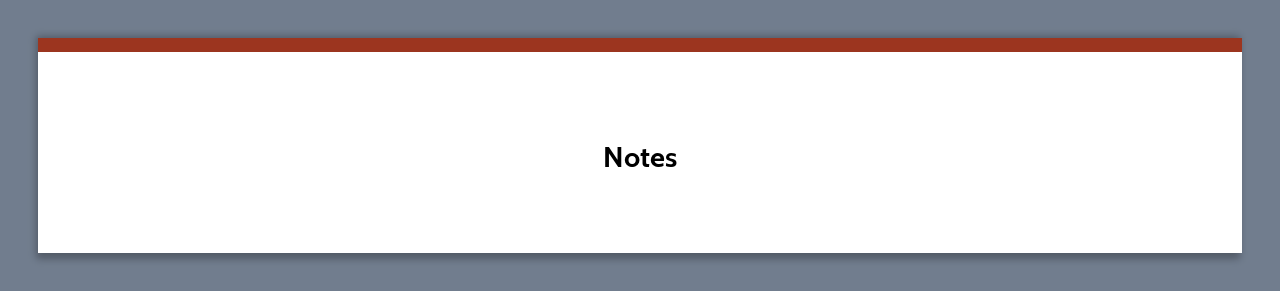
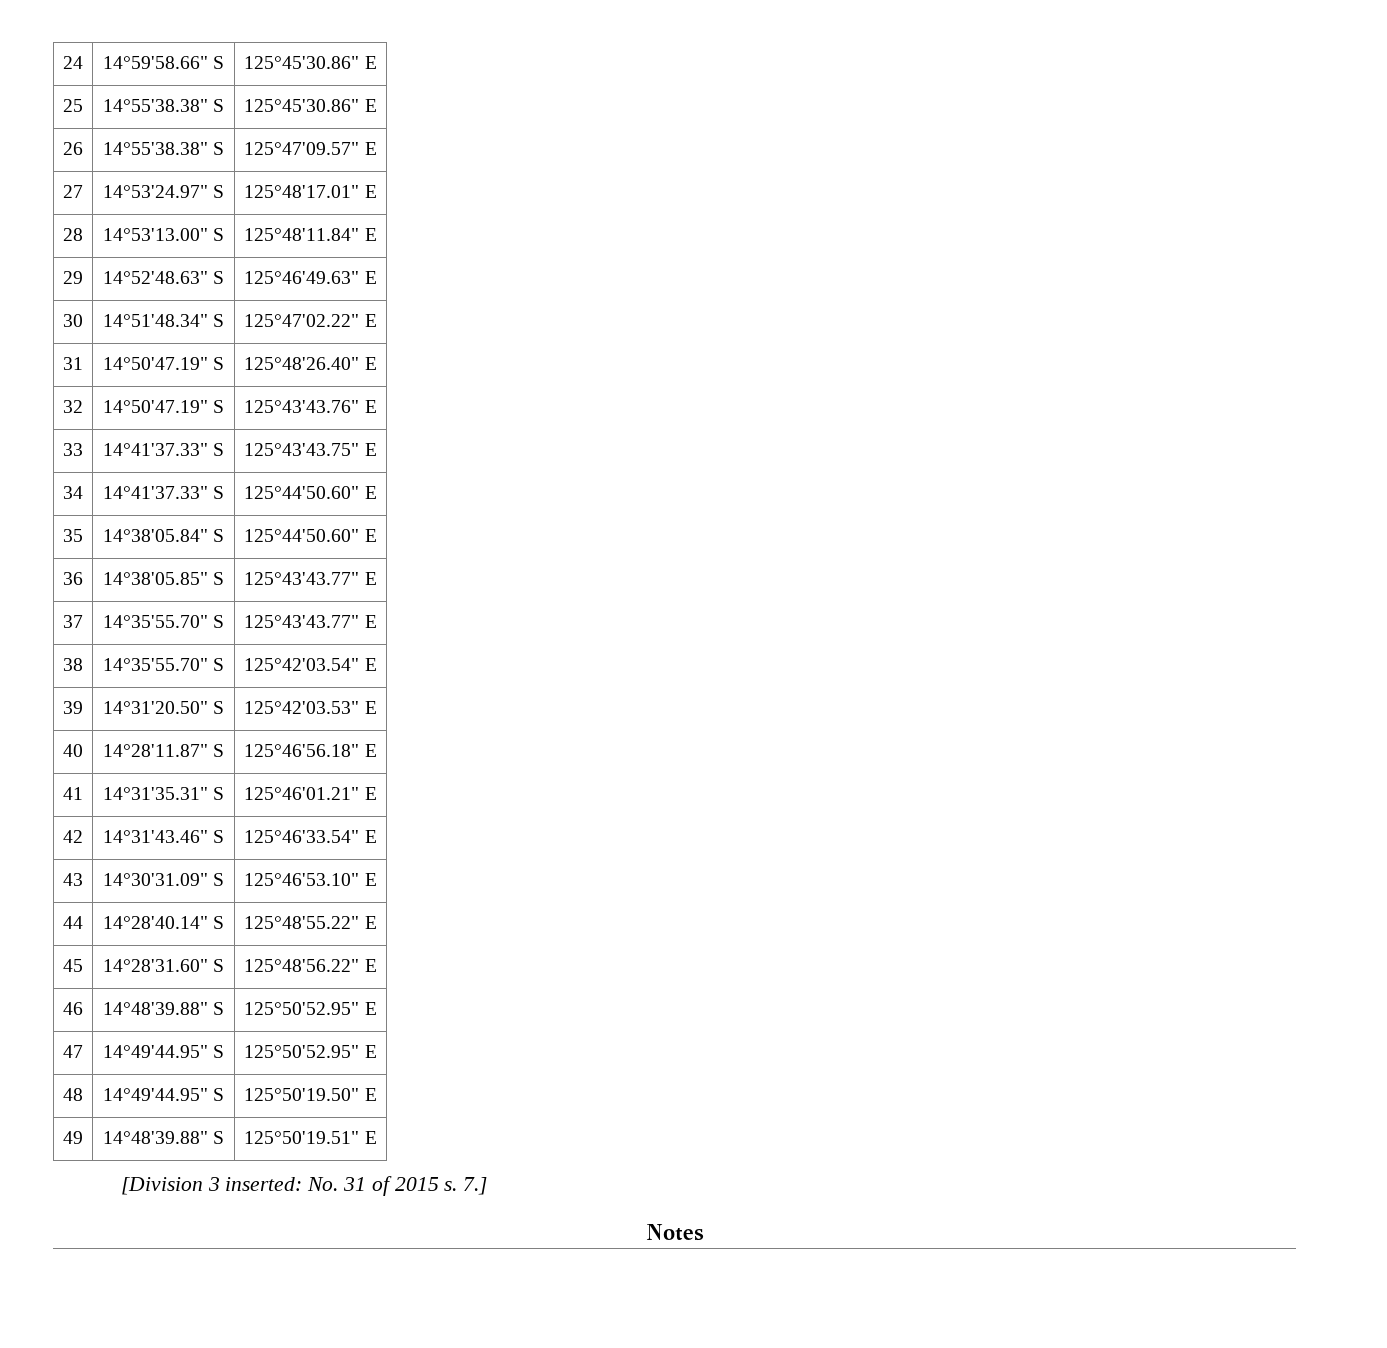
(603, 157) none -> [63,56,83,69] [102,56,225,69] [244,56,377,69] [63,99,83,112] [102,99,225,112] [244,99,377,112] [63,142,83,155] [102,142,225,155] [244,142,377,155] [63,185,83,198] [102,185,225,198] [244,185,377,198] [63,228,83,241] [102,228,225,241] [244,228,377,241] [63,271,83,284] [102,271,225,284] [244,271,377,284] [63,314,83,327] [102,314,225,327] [244,314,377,327] [63,357,83,370] [102,357,225,370] [244,357,377,370] [63,400,83,413] [102,400,225,413] [244,400,377,413] [63,443,83,456] [102,443,225,456] [244,443,377,456] [63,486,83,499] [102,486,225,499] [244,486,377,499] [63,529,83,542] [102,529,225,542] [244,529,377,542] [63,572,83,585] [102,572,225,585] [244,572,377,585] [63,615,83,628] [102,615,225,628] [244,615,377,628] [63,658,83,671] [102,658,225,671] [244,658,377,671] [63,701,83,714] [102,701,225,714] [244,701,377,714] [63,744,83,757] [102,744,225,757] [244,744,377,757] [63,787,83,800] [102,787,225,800] [244,787,377,800] [63,830,83,843] [102,830,225,843] [244,830,377,843] [63,873,83,886] [102,873,225,886] [244,873,377,886] [63,916,83,929] [102,916,225,929] [244,916,377,929] [63,959,83,972] [102,959,225,972] [244,959,377,972] [63,1002,83,1015] [102,1002,225,1015] [244,1002,377,1015] [63,1045,83,1058] [102,1045,225,1058] [244,1045,377,1058] [63,1088,83,1101] [102,1088,225,1101] [244,1088,377,1101] [63,1131,83,1144] [102,1131,225,1144] [244,1131,377,1144] [120,1176,488,1196] 24 | 14°59'58.66" S | 125°45'30.86" E // 25 | 14°55'38.38" S | 125°45'30.86" E // 26 | 14°55'38.38" S | 125°47'09.57" E // 27 | 14°53'24.97" S | 125°48'17.01" E // 28 | 14°53'13.00" S | 125°48'11.84" E // 29 | 14°52'48.63" S | 125°46'49.63" E // 30 | 14°51'48.34" S | 125°47'02.22" E // 31 | 14°50'47.19" S | 125°48'26.40" E // 32 | 14°50'47.19" S | 125°43'43.76" E // 33 | 14°41'37.33" S | 125°43'43.75" E // 34 | 14°41'37.33" S | 125°44'50.60" E // 35 | 14°38'05.84" S | 125°44'50.60" E // 36 | 14°38'05.85" S | 125°43'43.77" E // 37 | 14°35'55.70" S | 125°43'43.77" E // 38 | 14°35'55.70" S | 125°42'03.54" E // 39 | 14°31'20.50" S | 125°42'03.53" E // 40 | 14°28'11.87" S | 125°46'56.18" E // 41 | 14°31'35.31" S | 125°46'01.21" E // 42 | 14°31'43.46" S | 125°46'33.54" E // 43 | 14°30'31.09" S | 125°46'53.10" E // 44 | 14°28'40.14" S | 125°48'55.22" E // 45 | 14°28'31.60" S | 125°48'56.22" E // 46 | 14°48'39.88" S | 125°50'52.95" E // 47 | 14°49'44.95" S | 125°50'52.95" E // 48 | 14°49'44.95" S | 125°50'19.50" E // 49 | 14°48'39.88" S | 125°50'19.51" E // [Division 3 inserted: No. 31 of 2015 s. 7.] //

